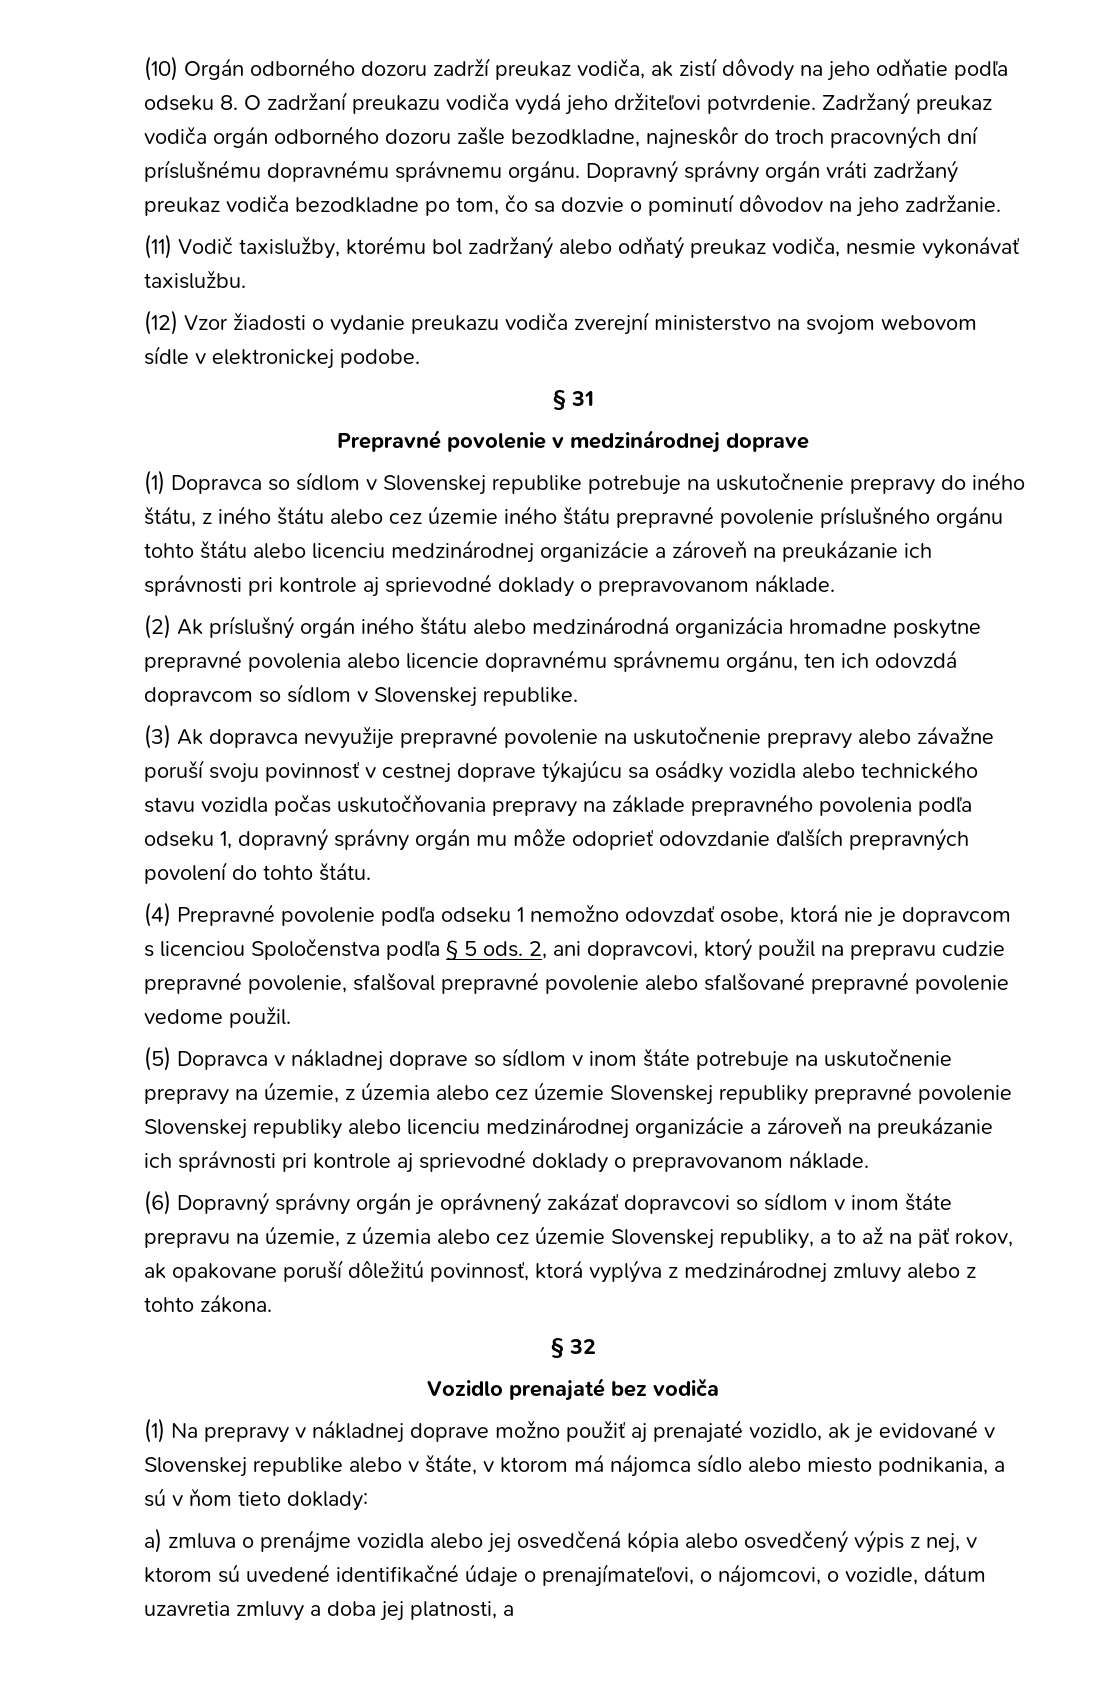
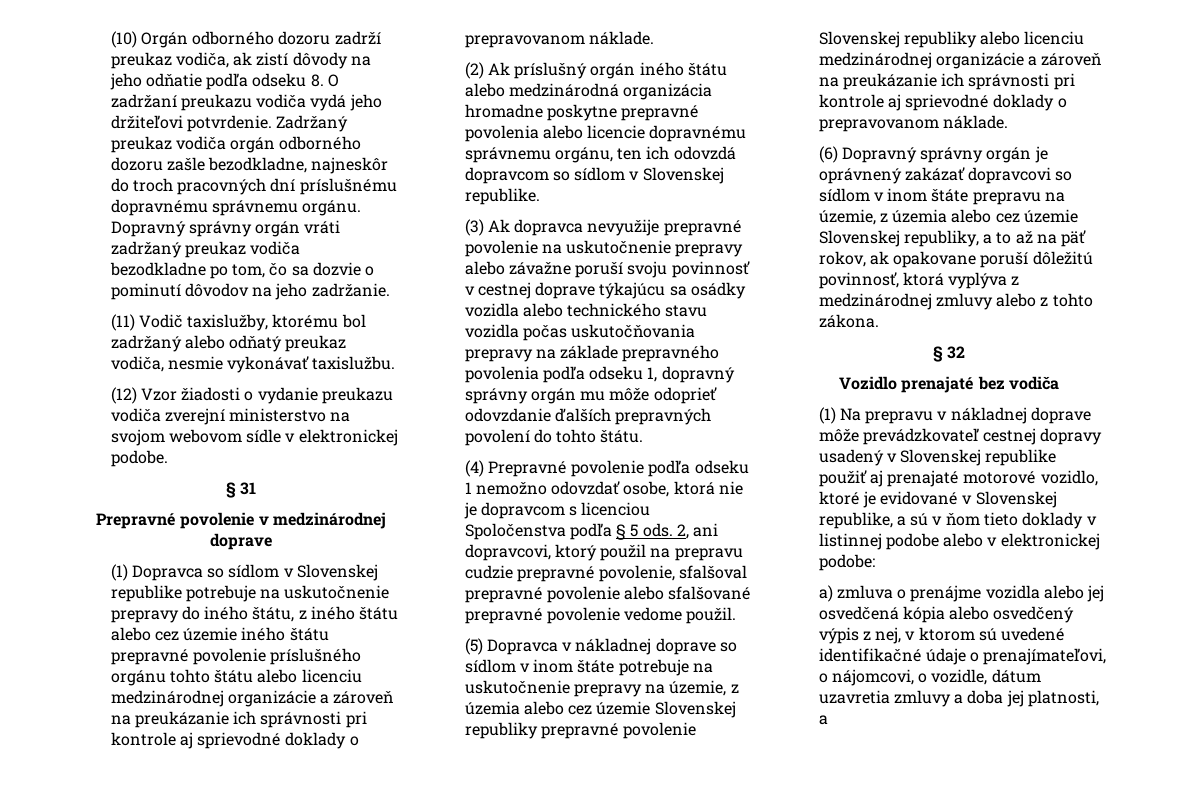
[204,1420,996,1443] [144,1454,989,1477] prepravy v nákladnej doprave možno použiť aj prenajaté vozidlo, ak je evidované v Slovenskej republike alebo v štáte, v ktorom má nájomca sídlo alebo miesto podnikania, -> [865,407,1092,424] [818,428,1103,445] [818,449,1057,466] [818,470,1098,487] [818,491,1057,508] [818,512,893,529] prepravu v nákladnej doprave môže prevádzkovateľ cestnej dopravy usadený v Slovenskej republike použiť aj prenajaté motorové vozidlo, ktoré je evidované v Slovenskej republike,
[287,1491,369,1511] doklady: -> [1022,512,1097,529] [818,533,1100,550] [818,554,875,571] doklady v listinnej podobe alebo v elektronickej podobe:

